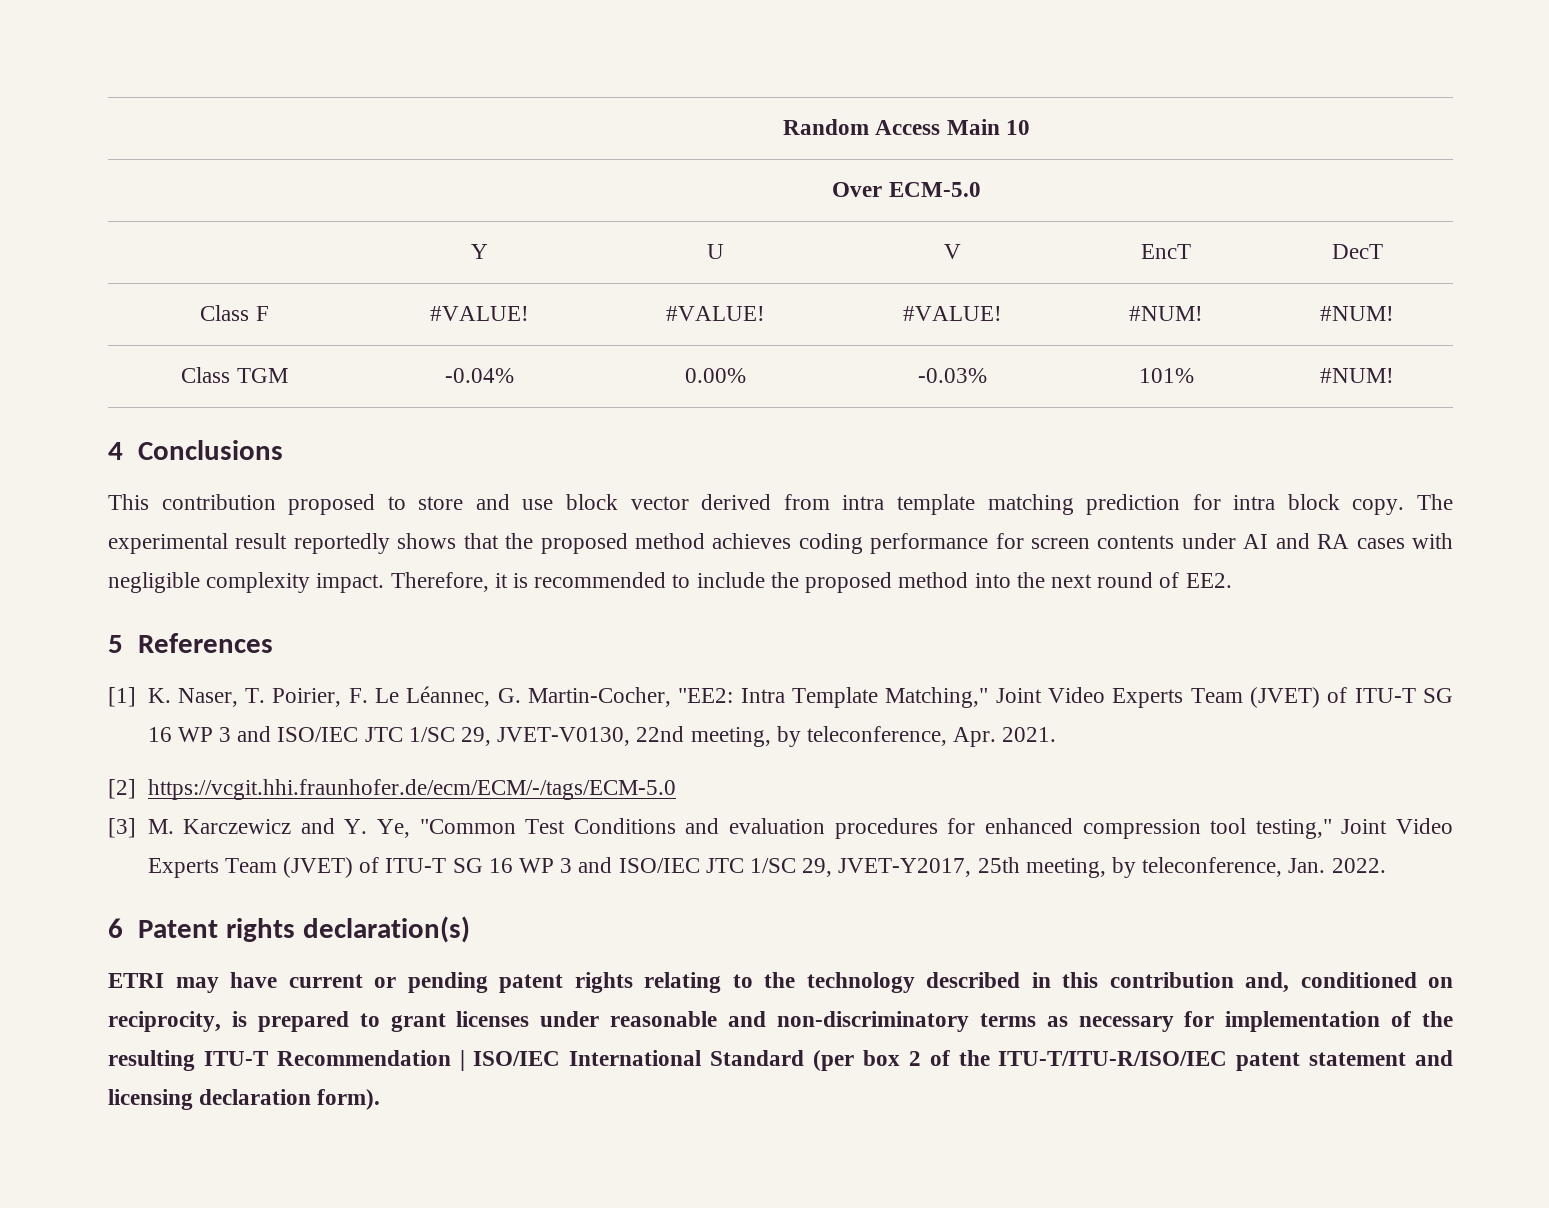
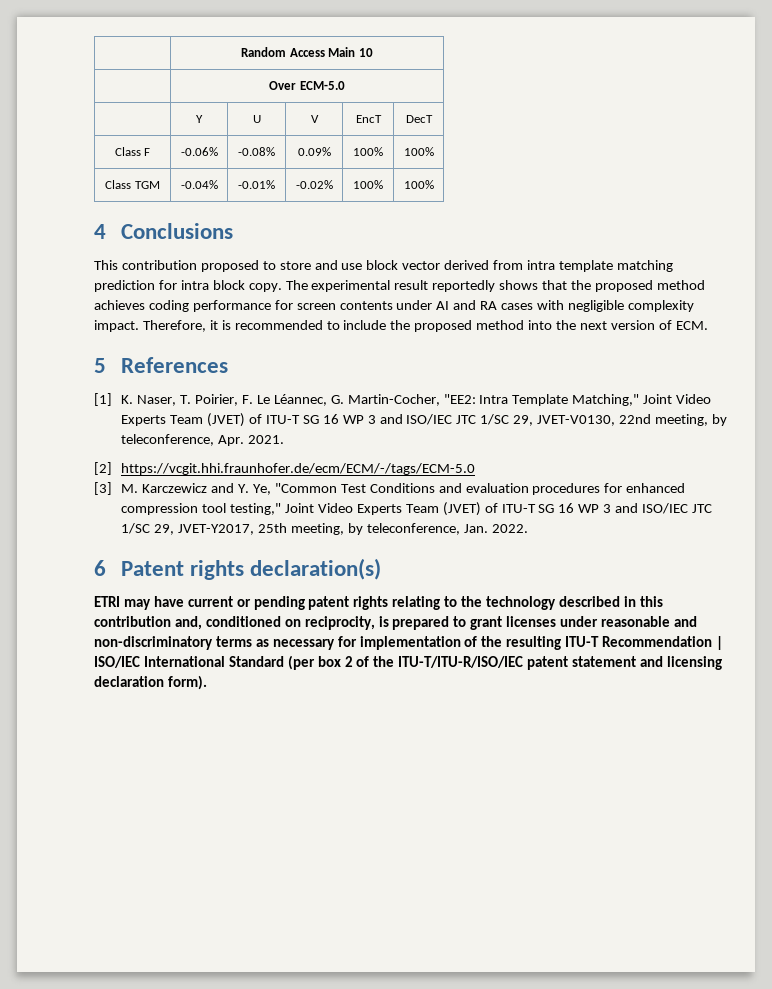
[429,306,529,321] [666,306,765,321] [902,306,1002,321] [1129,306,1203,321] [1320,306,1394,321] #VALUE! | #VALUE! | #VALUE! | #NUM! | #NUM! -> [180,147,218,156] [238,147,275,156] [297,147,331,156] [353,147,383,156] [403,147,434,156] -0.06% | -0.08% | 0.09% | 100% | 100%
[685,368,746,383] [917,368,987,383] [1138,368,1194,383] [1320,368,1394,383] 0.00% | -0.03% | 101% | #NUM! -> [238,180,275,189] [295,180,333,189] [353,180,383,189] [403,180,434,189] -0.01% | -0.02% | 100% | 100%
[1097,572,1232,588] round of EE2. -> [610,320,708,330] version of ECM.

